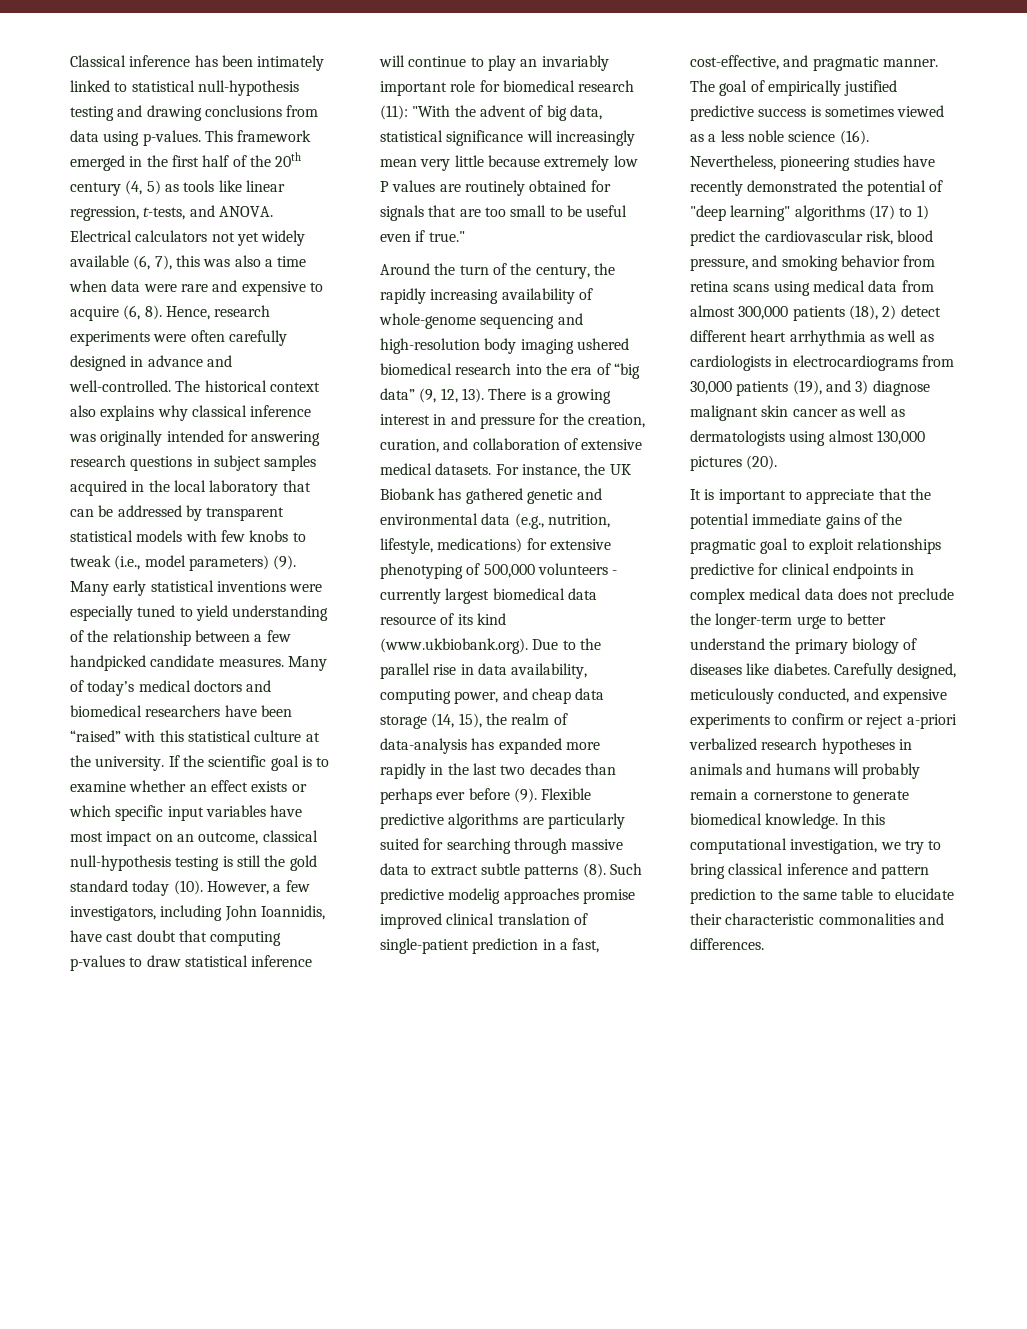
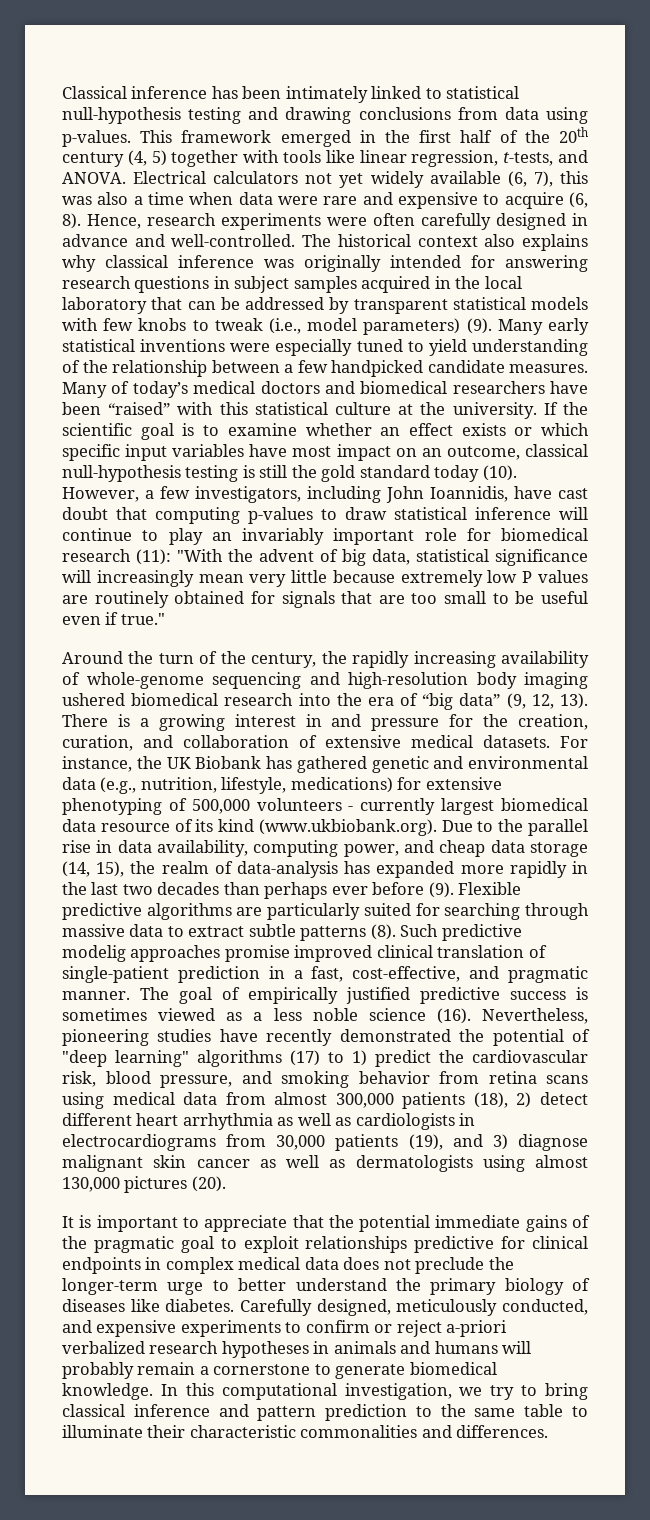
[164,184,179,192] as -> [171,150,280,167] together with
[894,888,954,900] elucidate -> [62,1425,143,1438] illuminate

